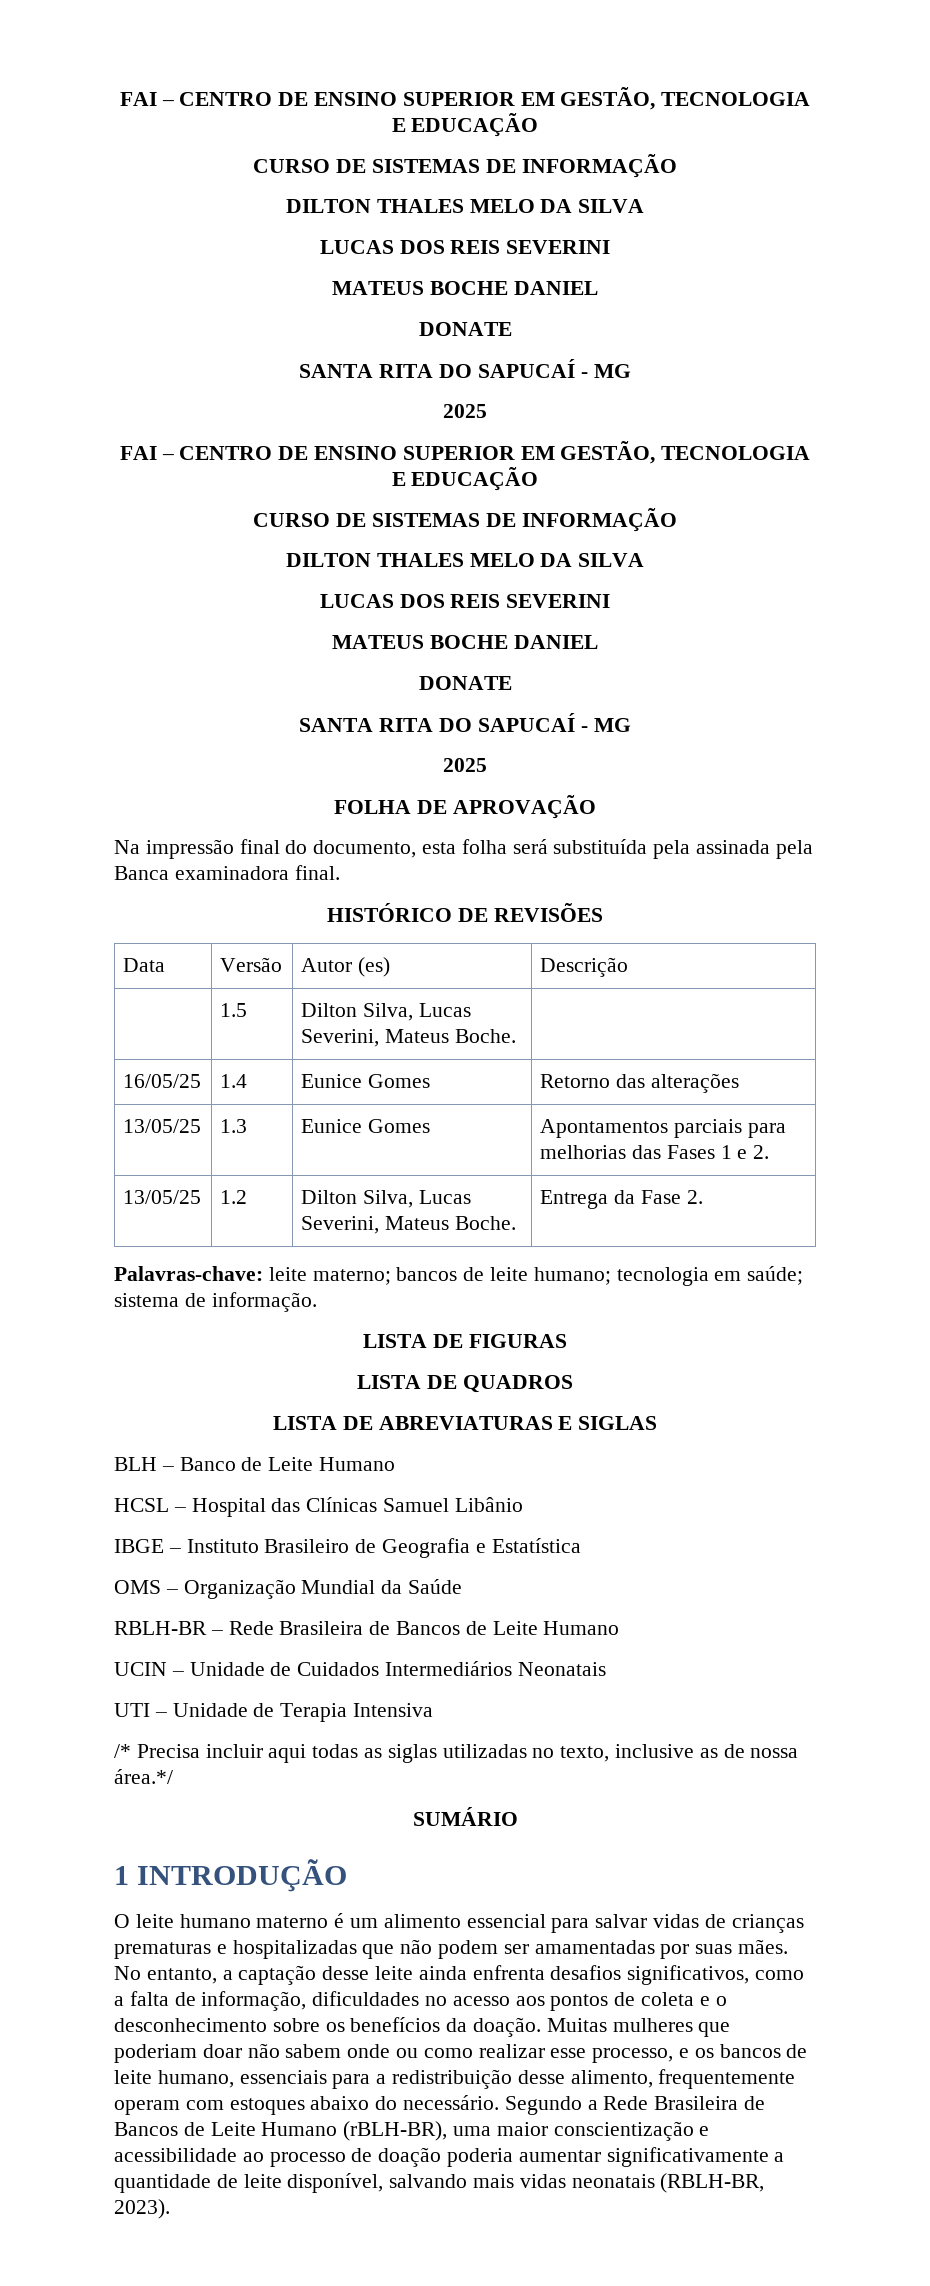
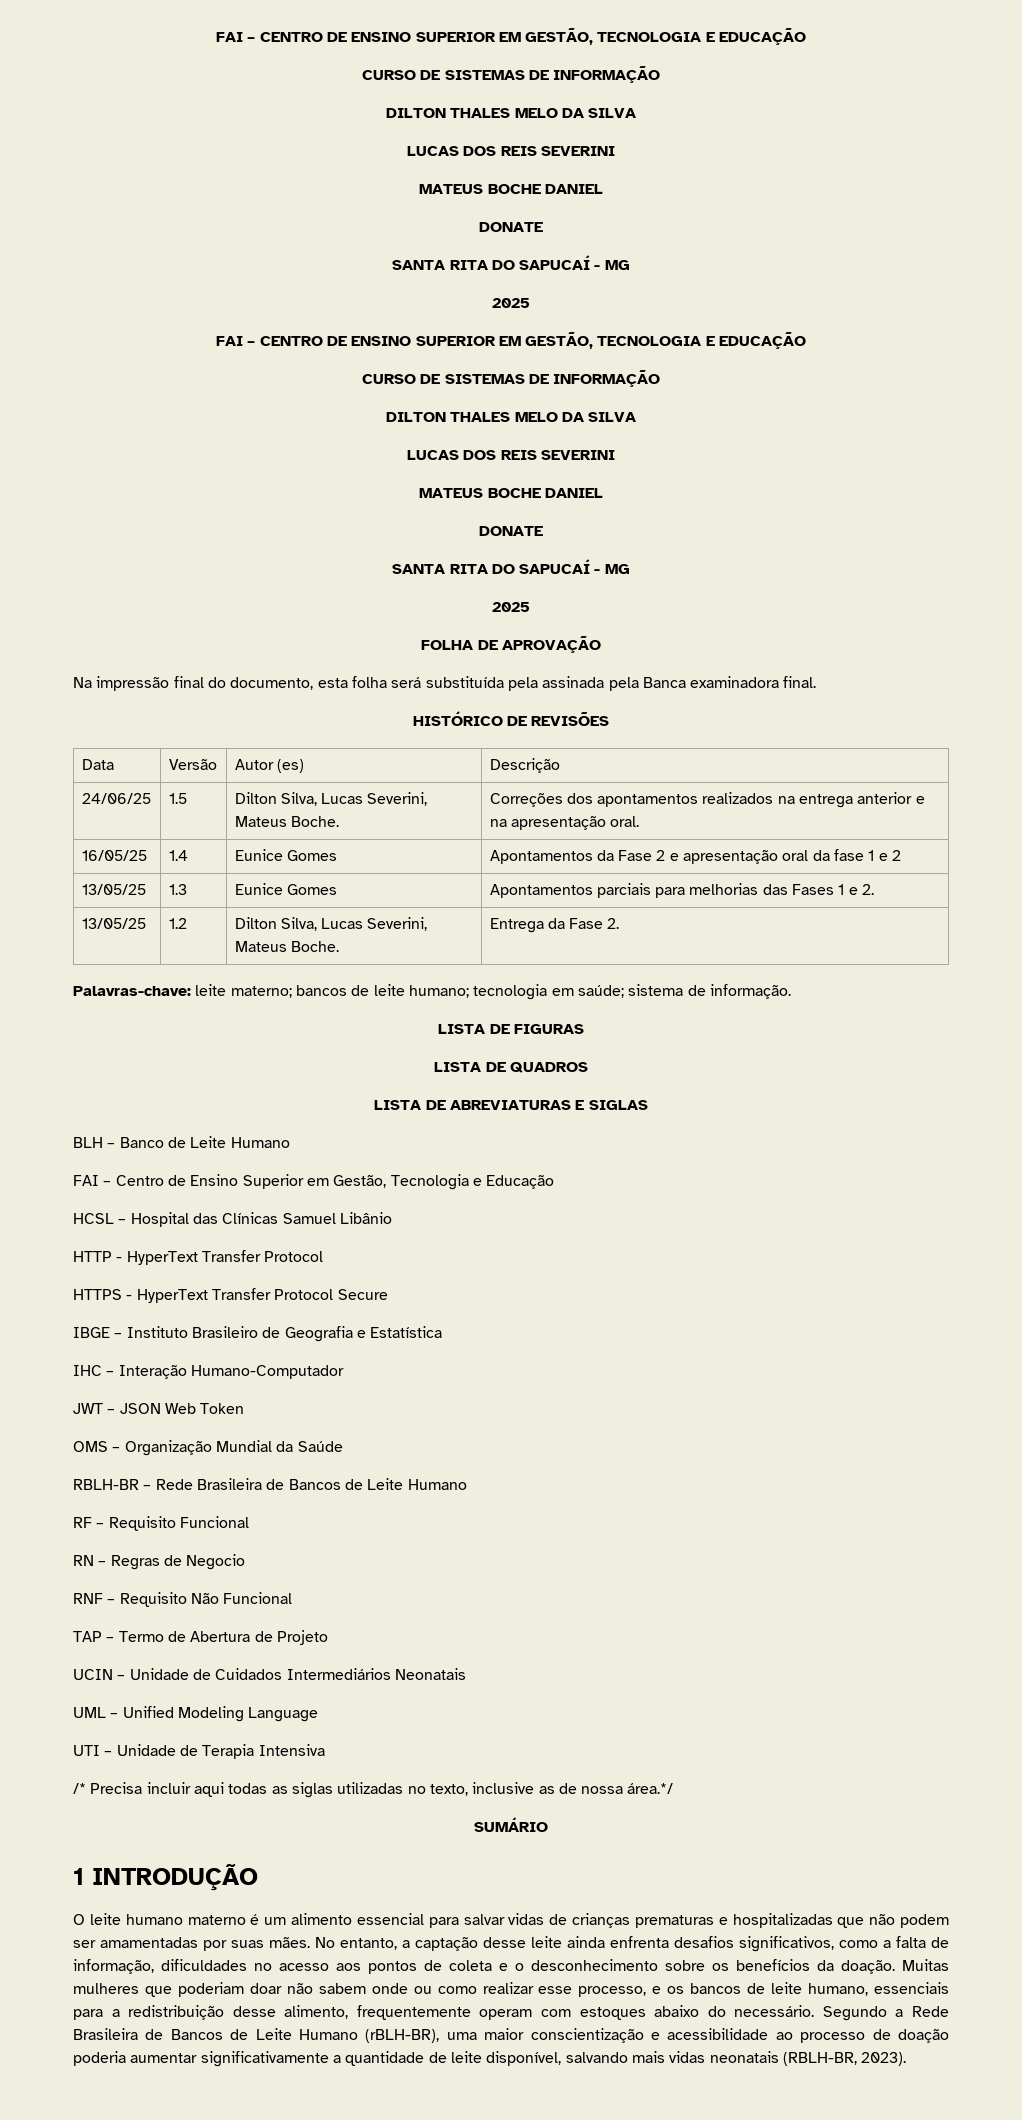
(629, 967) none -> [81,793,151,804] 24/06/25
[123,1074,202,1088] [220,1074,248,1088] [301,1074,430,1088] [540,1073,739,1093] // 16/05/25 | 1.4 | Eunice Gomes | Retorno das alterações -> [489,792,925,808] [489,816,640,830] [81,850,147,861] [168,850,188,861] [234,849,337,861] [489,849,902,864] Correções dos apontamentos realizados na entrega anterior e na apresentação oral. // 16/05/25 | 1.4 | Eunice Gomes | Apontamentos da Fase 2 e apresentação oral da fase 1 e 2
(396, 1464) none -> [73,1174,555,1190] // FAI – Centro de Ensino Superior em Gestão, Tecnologia e Educação
(523, 1504) none -> [73,1250,324,1265] [73,1288,388,1303] // HTTP - HyperText Transfer Protocol // HTTPS - HyperText Transfer Protocol Secure
(581, 1545) none -> [73,1365,344,1379] [73,1403,245,1414] // IHC – Interação Humano-Computador // JWT – JSON Web Token
(620, 1628) none -> [73,1516,249,1531] [73,1554,246,1570] [73,1592,293,1607] [73,1630,328,1645] // RF – Requisito Funcional // RN – Regras de Negocio // RNF – Requisito Não Funcional // TAP – Termo de Abertura de Projeto
(606, 1669) none -> [73,1706,319,1722] // UML – Unified Modeling Language

